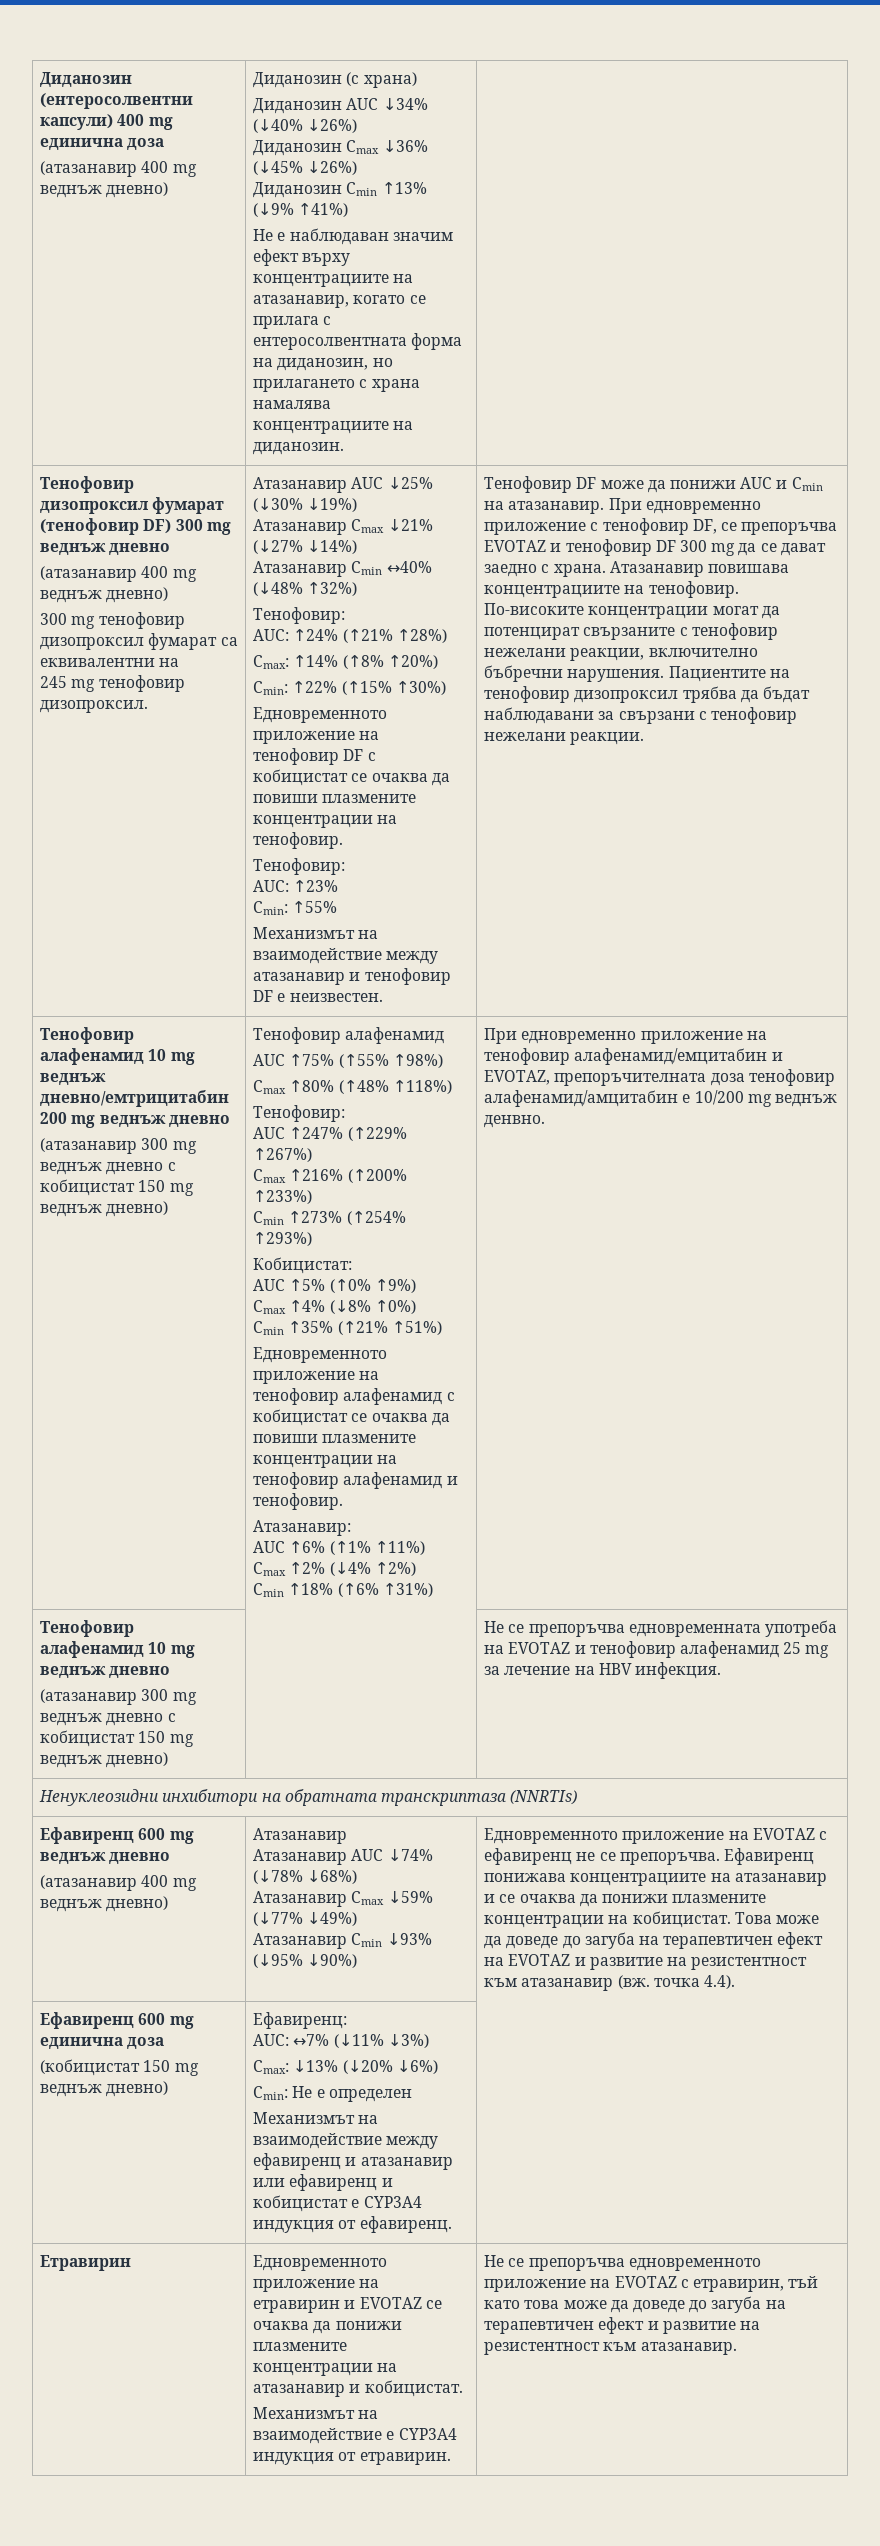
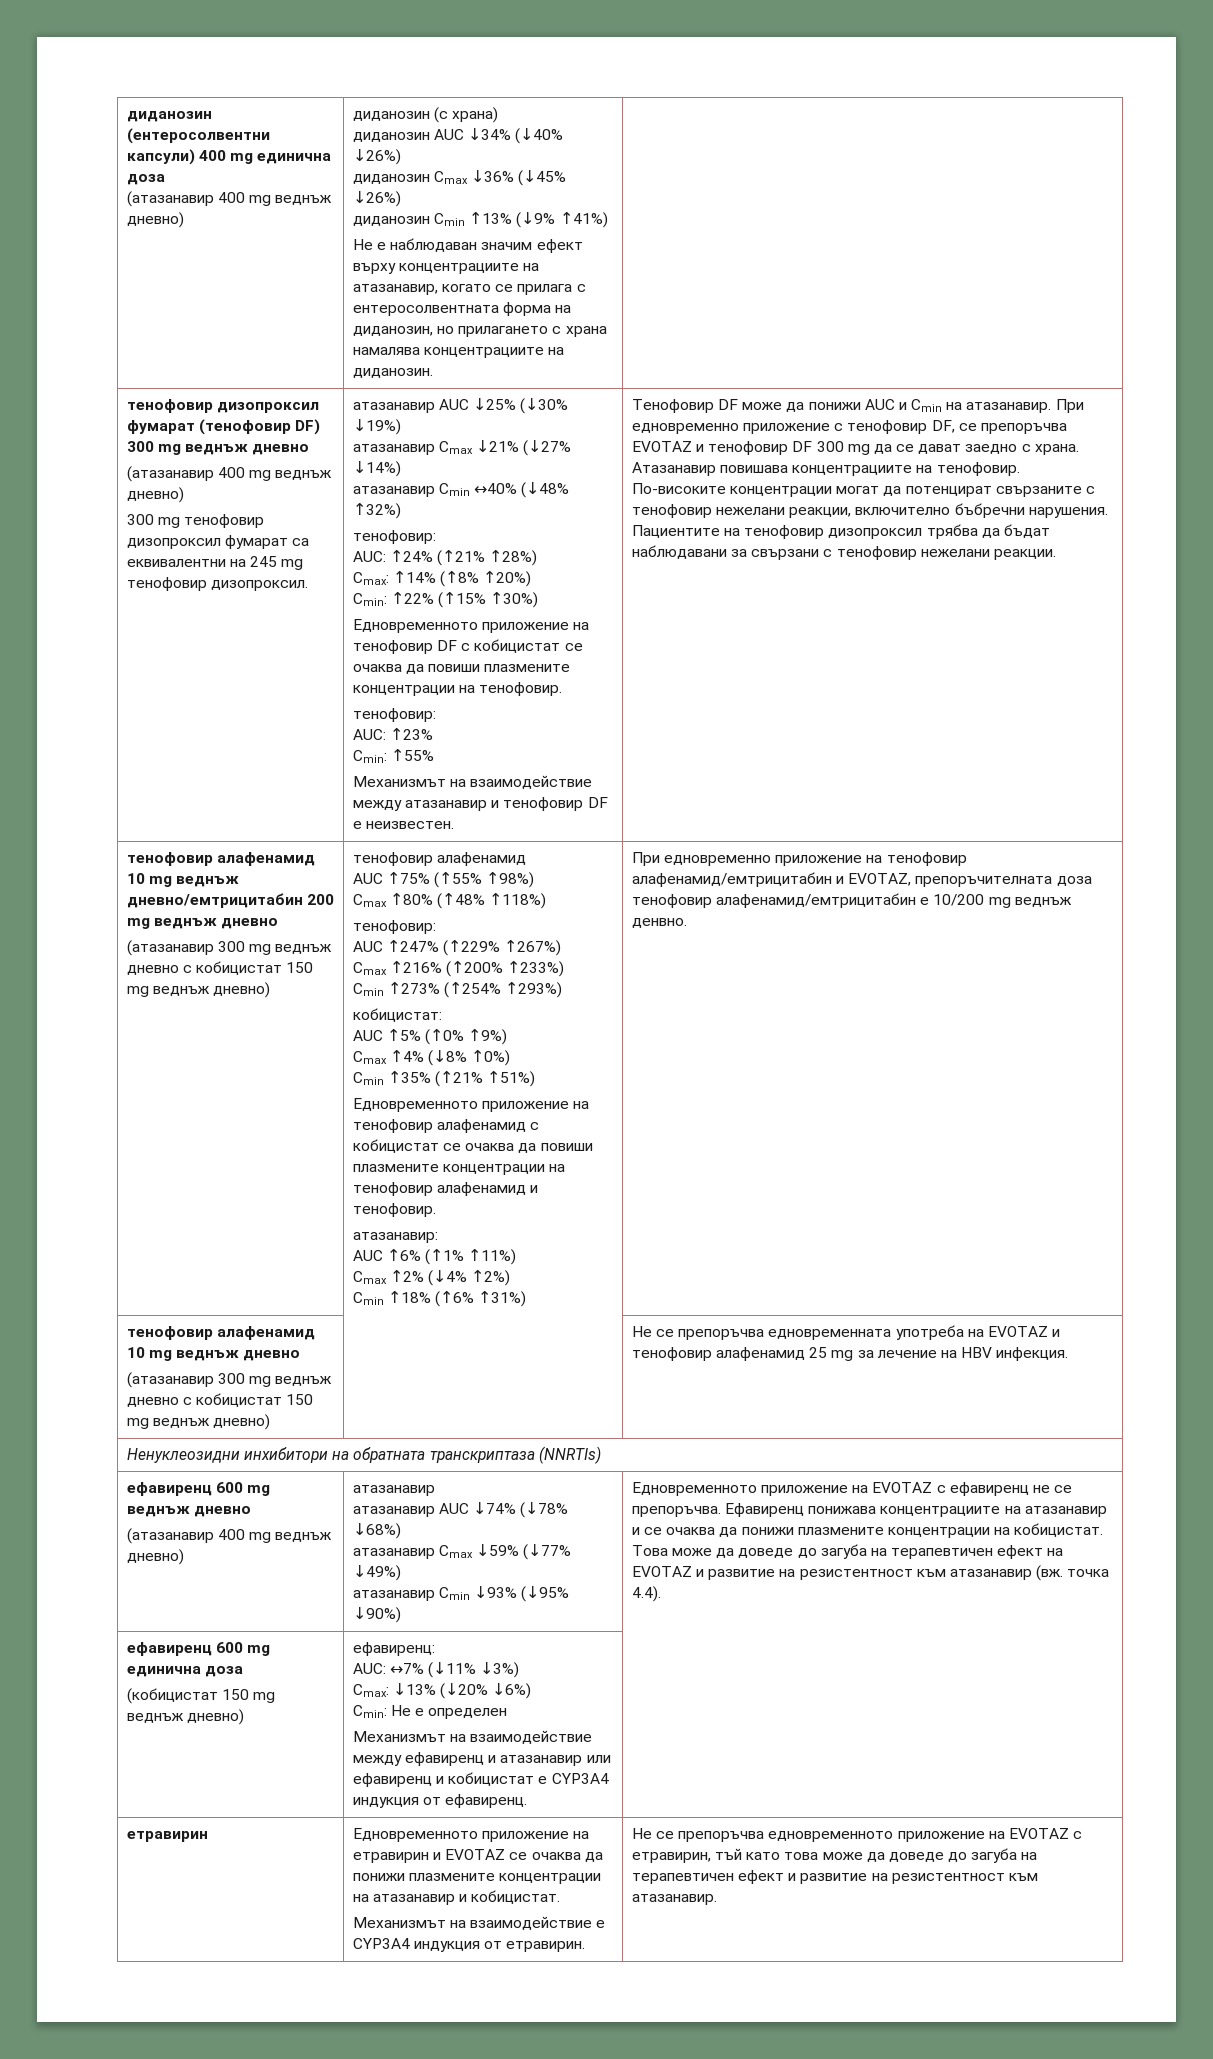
[40,72,133,87] Диданозин -> [126,111,212,122] диданозин
[253,72,343,88] Диданозин -> [352,111,430,121] диданозин
[253,98,343,114] Диданозин -> [352,132,430,142] диданозин
[253,140,343,156] Диданозин -> [352,174,430,184] диданозин
[253,182,343,198] Диданозин -> [352,216,430,226] диданозин
[40,476,135,493] Тенофовир -> [126,399,213,413] тенофовир
(180, 662) // -> (246, 563) none
[253,477,348,493] Атазанавир -> [352,402,435,413] атазанавир
[253,519,348,535] Атазанавир -> [352,444,435,455] атазанавир
[253,561,348,577] Атазанавир -> [352,486,435,497] атазанавир
[253,607,346,624] Teнофовир: -> [352,530,436,544] тенофовир:
[253,858,346,875] Teнофовир: -> [352,708,436,722] тенофовир:
[40,1027,135,1044] Тенофовир -> [126,852,213,866] тенофовир
[253,1027,342,1044] Тенофовир -> [352,852,433,866] тенофовир
[253,1105,346,1122] Teнофовир: -> [352,920,436,934] тенофовир:
[253,1257,353,1274] Кобицистат: -> [352,1008,442,1022] кобицистат:
[253,1520,352,1536] Атазанавир: -> [352,1232,438,1243] атазанавир:
[574,1048,768,1065] алафенамид/емцитабин -> [631,872,832,887] алафенамид/емтрицитабин
[484,1090,679,1107] алафенамид/амцитабин -> [715,893,916,908] алафенамид/емтрицитабин
[40,1620,135,1637] Тенофовир -> [126,1326,213,1340] тенофовир
[40,1827,135,1844] Ефавиренц -> [126,1482,212,1496] ефавиренц
[253,1828,348,1844] [253,1849,348,1865] Атазанавир // Атазанавир -> [352,1485,435,1496] [352,1506,435,1517] атазанавир // атазанавир
[253,1891,348,1907] Атазанавир -> [352,1548,435,1559] атазанавир
[253,1933,348,1949] Атазанавир -> [352,1590,435,1601] атазанавир
[40,2012,135,2029] Ефавиренц -> [126,1642,212,1656] ефавиренц
[253,2012,348,2029] Eфавиренц: -> [352,1642,435,1656] ефавиренц:
[40,2255,132,2271] Етравирин -> [126,1831,208,1842] етравирин

